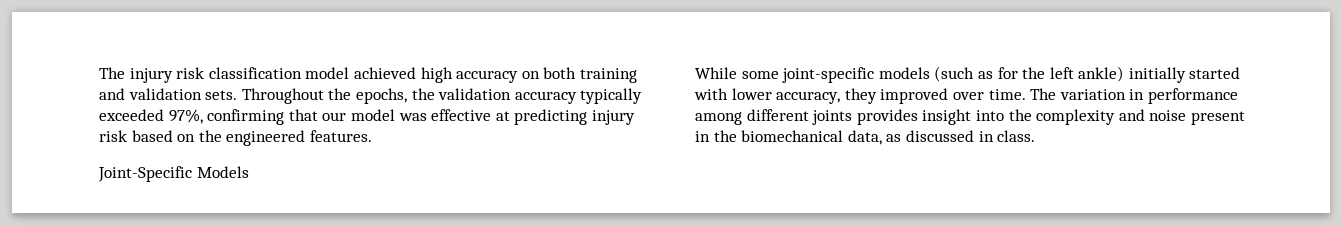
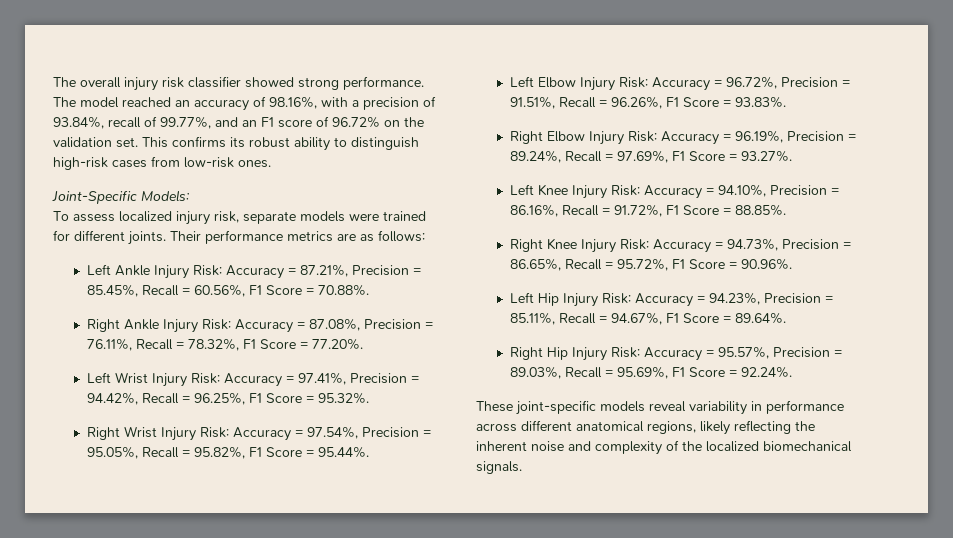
[99,67,637,83] [99,88,643,104] [99,109,635,125] [99,130,372,146] [98,166,249,182] [695,66,1241,83] [694,88,1238,104] [695,109,1245,125] [695,130,1036,145] The injury risk classification model achieved high accuracy on both training and validation sets. Throughout the epochs, the validation accuracy typically exceeded 97%, confirming that our model was effective at predicting injury risk based on the engineered features. // Joint-Specific Models // While some joint-specific models (such as for the left ankle) initially started with lower accuracy, they improved over time. The variation in performance among different joints provides insight into the complexity and noise present in the biomechanical data, as discussed in class. -> [53,76,424,91] [53,96,436,111] [53,116,424,129] [53,136,419,151] [53,156,271,170] [52,190,190,204] [53,211,426,225] [53,230,425,245] [87,264,422,279] [87,284,370,297] [87,318,434,333] [87,338,364,351] [87,372,420,387] [87,392,370,405] [87,426,432,441] [87,446,370,459] [510,76,851,91] [510,96,787,109] [510,130,857,145] [510,150,793,163] [510,184,840,199] [510,204,787,217] [510,238,852,253] [510,258,793,271] [510,292,834,307] [510,312,787,325] [510,346,843,361] [510,366,793,379] [476,400,844,415] [476,420,815,435] [476,440,852,455] [476,461,522,474] The overall injury risk classifier showed strong performance. The model reached an accuracy of 98.16%, with a precision of 93.84%, recall of 99.77%, and an F1 score of 96.72% on the validation set. This confirms its robust ability to distinguish high-risk cases from low-risk ones. // Joint-Specific Models: // To assess localized injury risk, separate models were trained for different joints. Their performance metrics are as follows: // Left Ankle Injury Risk: Accuracy = 87.21%, Precision = 85.45%, Recall = 60.56%, F1 Score = 70.88%. // Right Ankle Injury Risk: Accuracy = 87.08%, Precision = 76.11%, Recall = 78.32%, F1 Score = 77.20%. // Left Wrist Injury Risk: Accuracy = 97.41%, Precision = 94.42%, Recall = 96.25%, F1 Score = 95.32%. // Right Wrist Injury Risk: Accuracy = 97.54%, Precision = 95.05%, Recall = 95.82%, F1 Score = 95.44%. // Left Elbow Injury Risk: Accuracy = 96.72%, Precision = 91.51%, Recall = 96.26%, F1 Score = 93.83%. // Right Elbow Injury Risk: Accuracy = 96.19%, Precision = 89.24%, Recall = 97.69%, F1 Score = 93.27%. // Left Knee Injury Risk: Accuracy = 94.10%, Precision = 86.16%, Recall = 91.72%, F1 Score = 88.85%. // Right Knee Injury Risk: Accuracy = 94.73%, Precision = 86.65%, Recall = 95.72%, F1 Score = 90.96%. // Left Hip Injury Risk: Accuracy = 94.23%, Precision = 85.11%, Recall = 94.67%, F1 Score = 89.64%. // Right Hip Injury Risk: Accuracy = 95.57%, Precision = 89.03%, Recall = 95.69%, F1 Score = 92.24%. // These joint-specific models reveal variability in performance across different anatomical regions, likely reflecting the inherent noise and complexity of the localized biomechanical signals.

